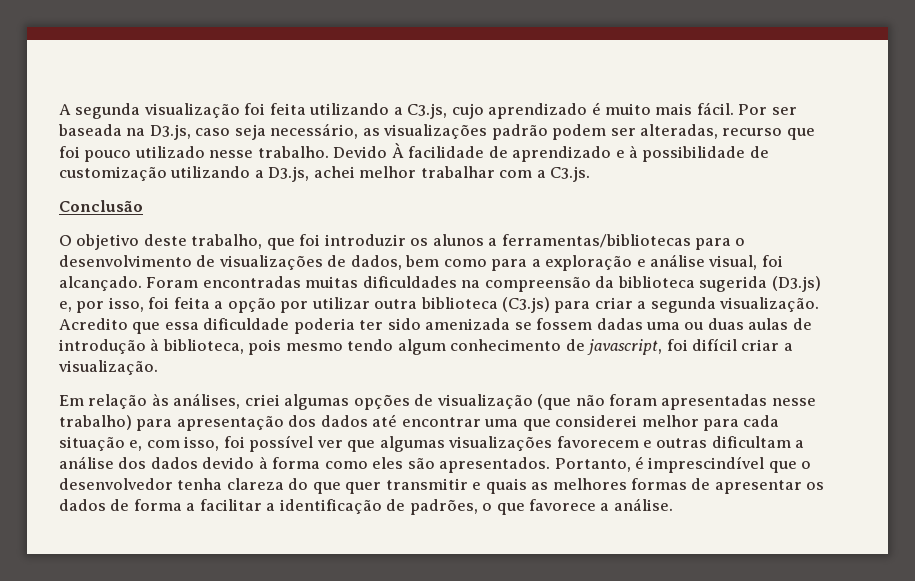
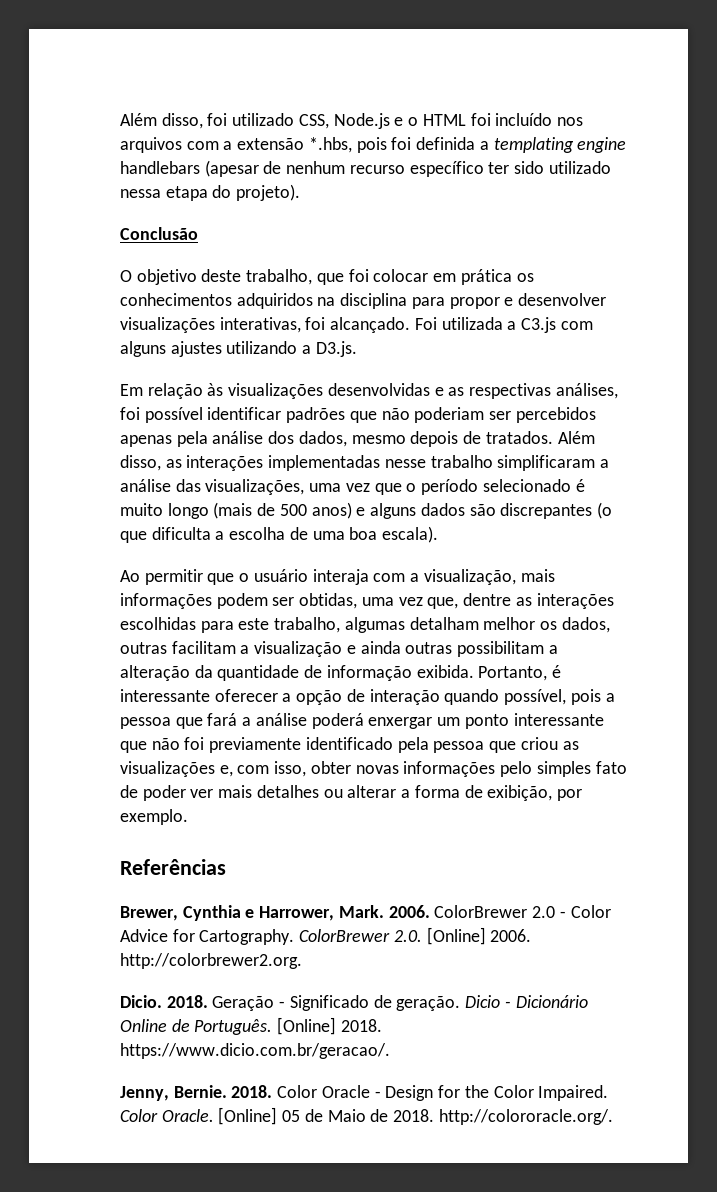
[59,102,797,119] [58,123,815,140] [59,143,769,162] [59,166,591,182] A segunda visualização foi feita utilizando a C3.js, cujo aprendizado é muito mais fácil. Por ser baseada na D3.js, caso seja necessário, as visualizações padrão podem ser alteradas, recurso que foi pouco utilizado nesse trabalho. Devido À facilidade de aprendizado e à possibilidade de customização utilizando a D3.js, achei melhor trabalhar com a C3.js. -> [120,113,583,129] [120,137,627,153] [120,160,611,177] [120,184,301,201] Além disso, foi utilizado CSS, Node.js e o HTML foi incluído nos arquivos com a extensão *.hbs, pois foi definida a templating engine handlebars (apesar de nenhum recurso específico ter sido utilizado nessa etapa do projeto).
[324,234,746,250] [59,254,783,271] [59,276,821,292] [59,297,820,313] [59,318,812,334] [59,338,793,355] [58,360,158,375] [59,393,816,410] [59,414,780,431] [59,435,805,452] [59,456,812,473] [59,478,825,494] [59,498,673,515] introduzir os alunos a ferramentas/bibliotecas para o desenvolvimento de visualizações de dados, bem como para a exploração e análise visual, foi alcançado. Foram encontradas muitas dificuldades na compreensão da biblioteca sugerida (D3.js) e, por isso, foi feita a opção por utilizar outra biblioteca (C3.js) para criar a segunda visualização. Acredito que essa dificuldade poderia ter sido amenizada se fossem dadas uma ou duas aulas de introdução à biblioteca, pois mesmo tendo algum conhecimento de javascript, foi difícil criar a visualização. // Em relação às análises, criei algumas opções de visualização (que não foram apresentadas nesse trabalho) para apresentação dos dados até encontrar uma que considerei melhor para cada situação e, com isso, foi possível ver que algumas visualizações favorecem e outras dificultam a análise dos dados devido à forma como eles são apresentados. Portanto, é imprescindível que o desenvolvedor tenha clareza do que quer transmitir e quais as melhores formas de apresentar os dados de forma a facilitar a identificação de padrões, o que favorece a análise. -> [373,269,534,285] [120,293,607,309] [120,317,593,333] [120,341,357,357] [120,383,618,399] [120,407,596,423] [120,431,595,447] [120,455,610,471] [120,479,585,495] [120,502,612,519] [120,526,439,543] [120,569,555,585] [120,593,614,609] [120,617,610,633] [120,641,558,657] [120,665,562,681] [120,689,615,705] [120,713,604,729] [120,737,579,753] [120,761,627,777] [120,785,582,801] [120,809,188,825] [120,859,226,875] [120,905,611,921] [120,927,532,945] [120,953,302,969] [120,995,588,1011] [120,1017,382,1035] [120,1043,390,1059] [120,1085,609,1101] [120,1107,613,1125] colocar em prática os conhecimentos adquiridos na disciplina para propor e desenvolver visualizações interativas, foi alcançado. Foi utilizada a C3.js com alguns ajustes utilizando a D3.js. // Em relação às visualizações desenvolvidas e as respectivas análises, foi possível identificar padrões que não poderiam ser percebidos apenas pela análise dos dados, mesmo depois de tratados. Além disso, as interações implementadas nesse trabalho simplificaram a análise das visualizações, uma vez que o período selecionado é muito longo (mais de 500 anos) e alguns dados são discrepantes (o que dificulta a escolha de uma boa escala). // Ao permitir que o usuário interaja com a visualização, mais informações podem ser obtidas, uma vez que, dentre as interações escolhidas para este trabalho, algumas detalham melhor os dados, outras facilitam a visualização e ainda outras possibilitam a alteração da quantidade de informação exibida. Portanto, é interessante oferecer a opção de interação quando possível, pois a pessoa que fará a análise poderá enxergar um ponto interessante que não foi previamente identificado pela pessoa que criou as visualizações e, com isso, obter novas informações pelo simples fato de poder ver mais detalhes ou alterar a forma de exibição, por exemplo. // Referências // Brewer, Cynthia e Harrower, Mark. 2006. ColorBrewer 2.0 - Color Advice for Cartography. ColorBrewer 2.0. [Online] 2006. http://colorbrewer2.org. // Dicio. 2018. Geração - Significado de geração. Dicio - Dicionário Online de Português. [Online] 2018. https://www.dicio.com.br/geracao/. // Jenny, Bernie. 2018. Color Oracle - Design for the Color Impaired. Color Oracle. [Online] 05 de Maio de 2018. http://colororacle.org/.

